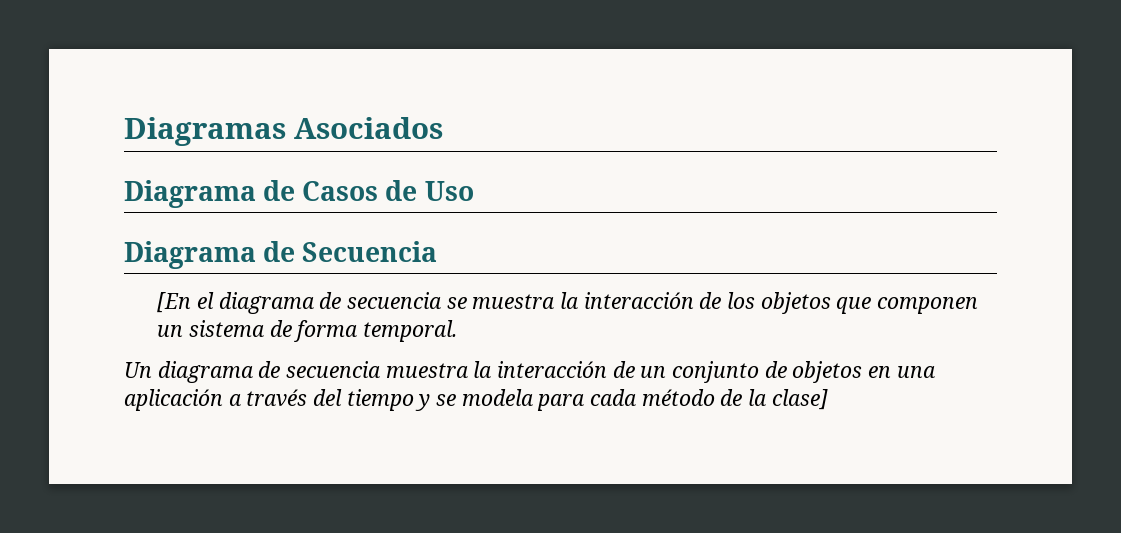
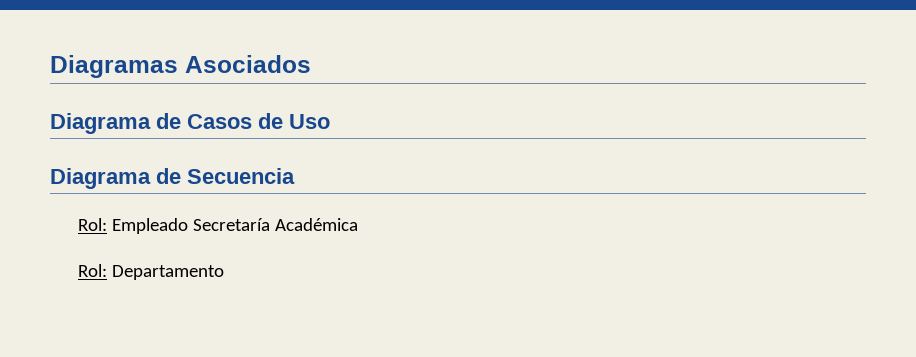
[157,292,979,314] [157,320,458,342] [124,361,936,383] [124,389,828,411] [En el diagrama de secuencia se muestra la interacción de los objetos que componen un sistema de forma temporal. // Un diagrama de secuencia muestra la interacción de un conjunto de objetos en una aplicación a través del tiempo y se modela para cada método de la clase] -> [78,218,359,234] [78,264,225,280] Rol: Empleado Secretaría Académica // Rol: Departamento

